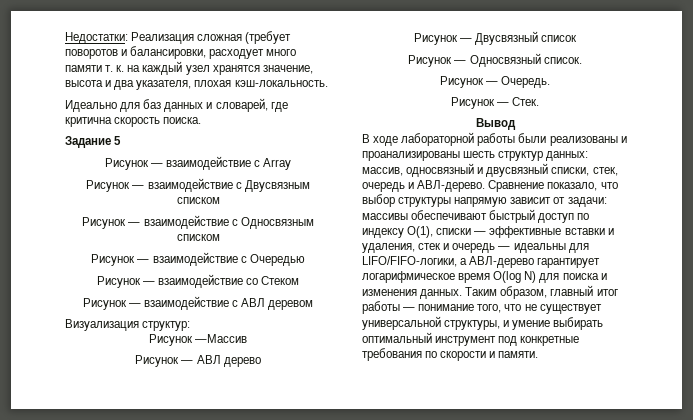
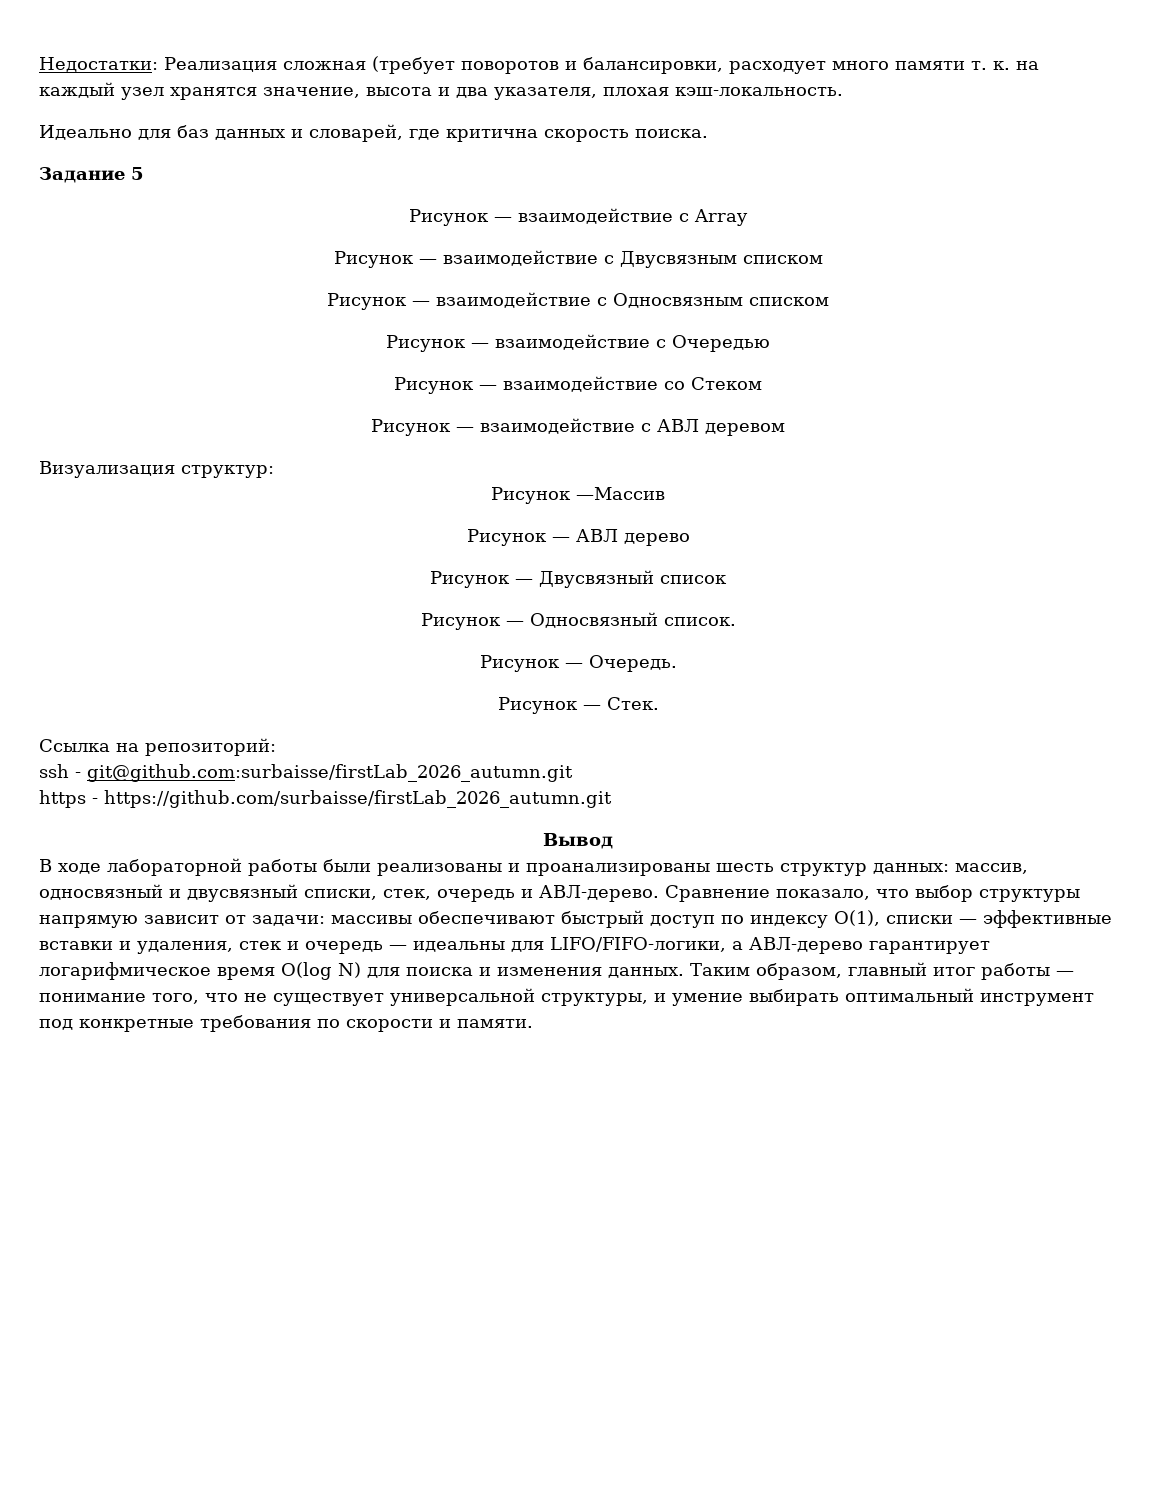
(540, 101) none -> [39,738,276,756] [39,764,573,782] [39,790,612,808] // Ссылка на репозиторий: // ssh - git@github.com:surbaisse/firstLab_2026_autumn.git // https - https://github.com/surbaisse/firstLab_2026_autumn.git

